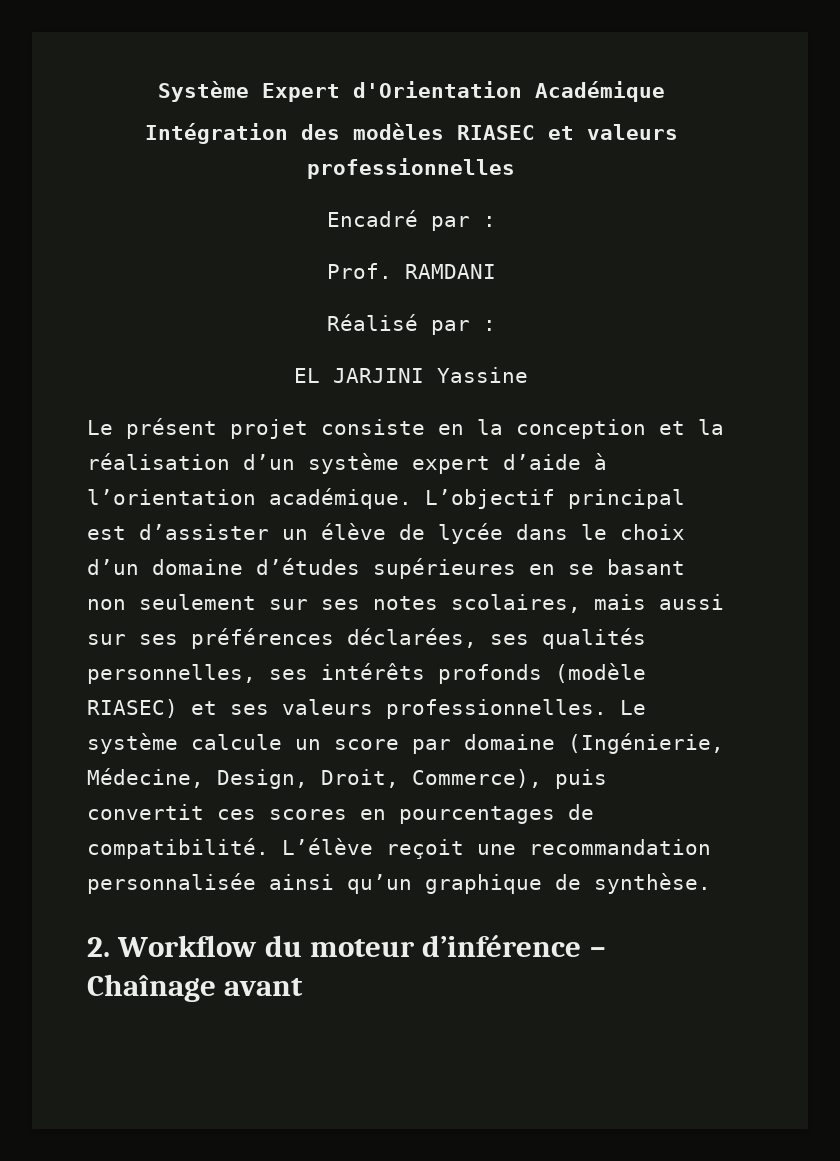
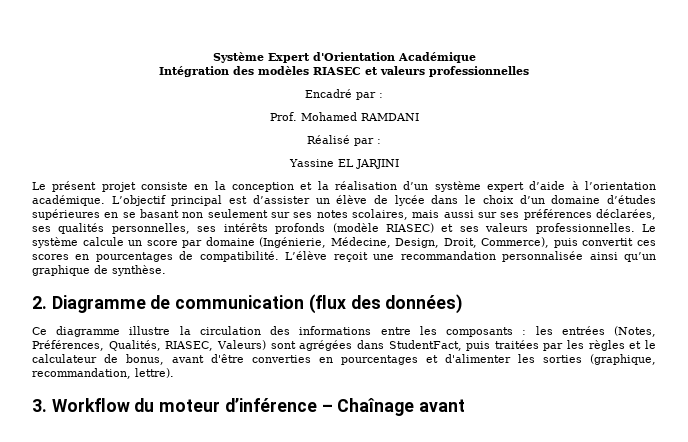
(392, 271) none -> [300,112,357,121] Mohamed
(496, 325) none -> [288,159,334,167] Yassine
[437,367,528,383] Yassine -> (399, 164) none
(110, 947) none -> [51,294,463,314] [32,326,656,337] [32,340,656,351] [32,354,656,365] [32,368,174,379] [32,399,47,412] Diagramme de communication (flux des données) // Ce diagramme illustre la circulation des informations entre les composants : les entrées (Notes, Préférences, Qualités, RIASEC, Valeurs) sont agrégées dans StudentFact, puis traitées par les règles et le calculateur de bonus, avant d'être converties en pourcentages et d'alimenter les sorties (graphique, recommandation, lettre). // 3.

